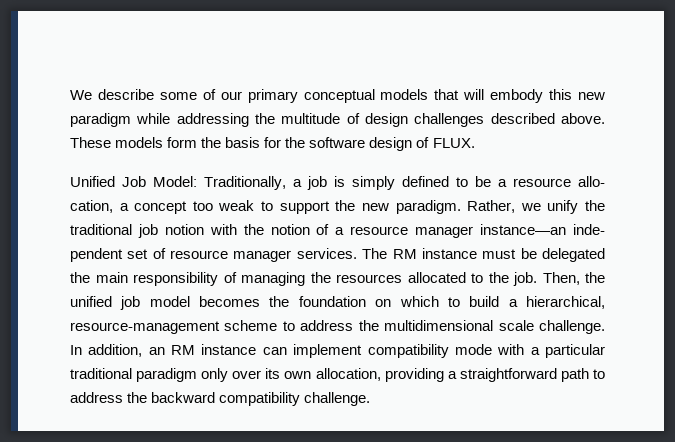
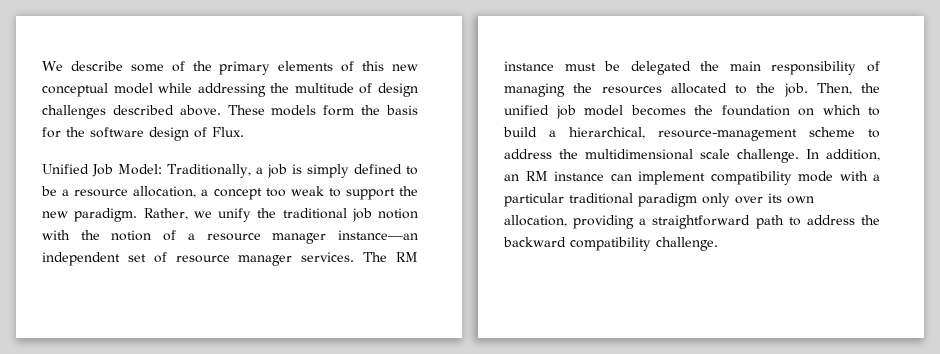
[220,89,606,103] [70,113,131,127] our primary conceptual models that will embody this new paradigm -> [192,61,419,75] [42,83,153,97] the primary elements of this new conceptual model
[432,138,475,148] FLUX. -> [212,127,244,137] Flux.
[578,176,605,187] [70,200,113,213] allo- cation, -> [133,186,197,198] allocation,
[573,224,606,235] [70,248,123,262] inde- pendent -> [42,252,120,266] independent

